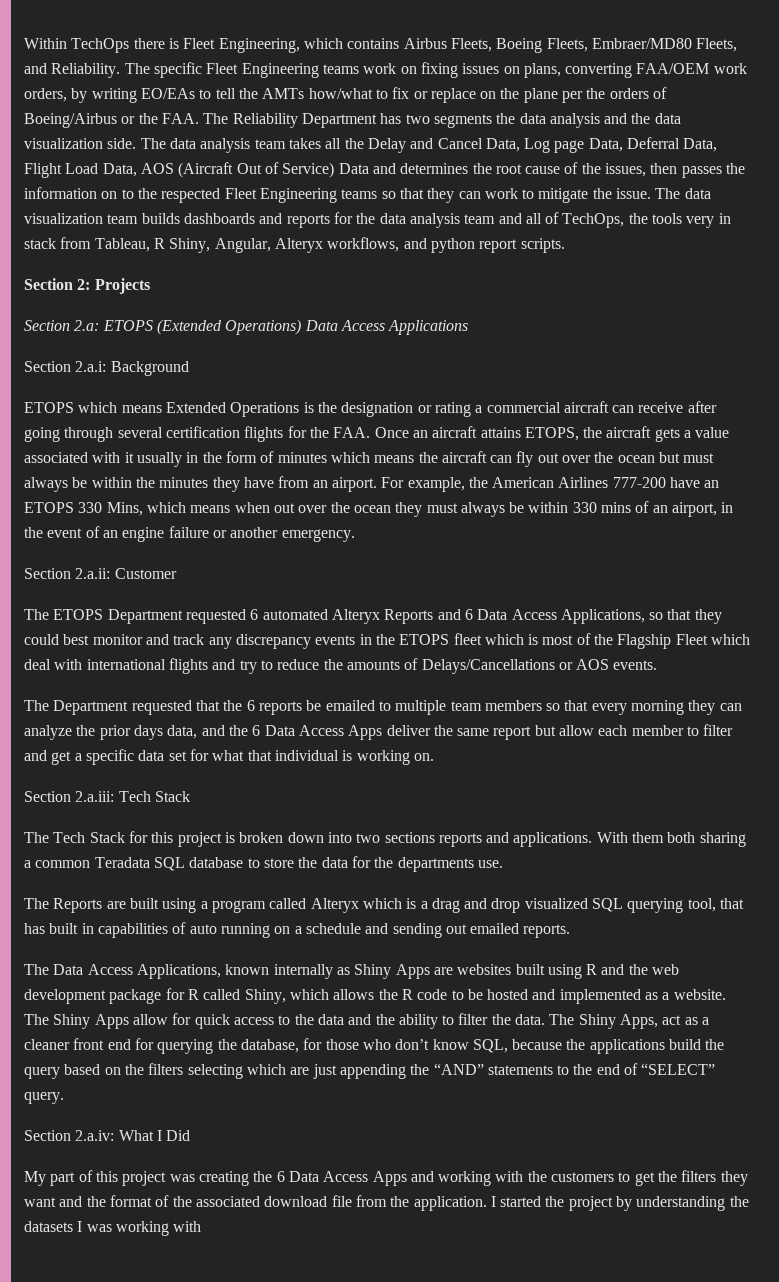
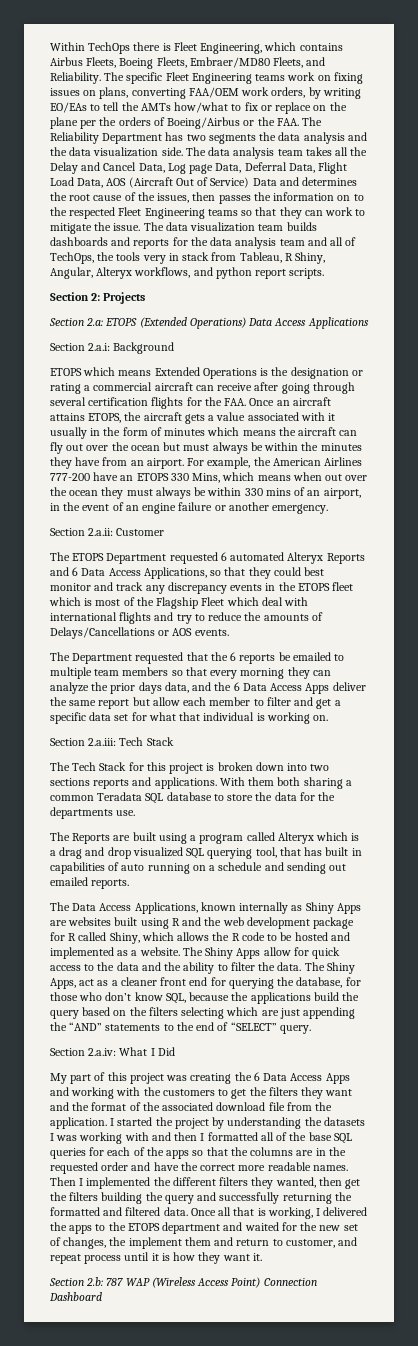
(202, 1226) none -> [151,1132,352,1144] [50,1147,346,1159] [50,1162,348,1174] [50,1177,361,1189] [50,1192,352,1204] [50,1207,368,1219] [50,1222,358,1234] [50,1237,358,1249] [50,1252,262,1264] [49,1277,317,1288] [49,1292,102,1301] and then I formatted all of the base SQL queries for each of the apps so that the columns are in the requested order and have the correct more readable names. Then I implemented the different filters they wanted, then get the filters building the query and successfully returning the formatted and filtered data. Once all that is working, I delivered the apps to the ETOPS department and waited for the new set of changes, the implement them and return to customer, and repeat process until it is how they want it. // Section 2.b: 787 WAP (Wireless Access Point) Connection Dashboard

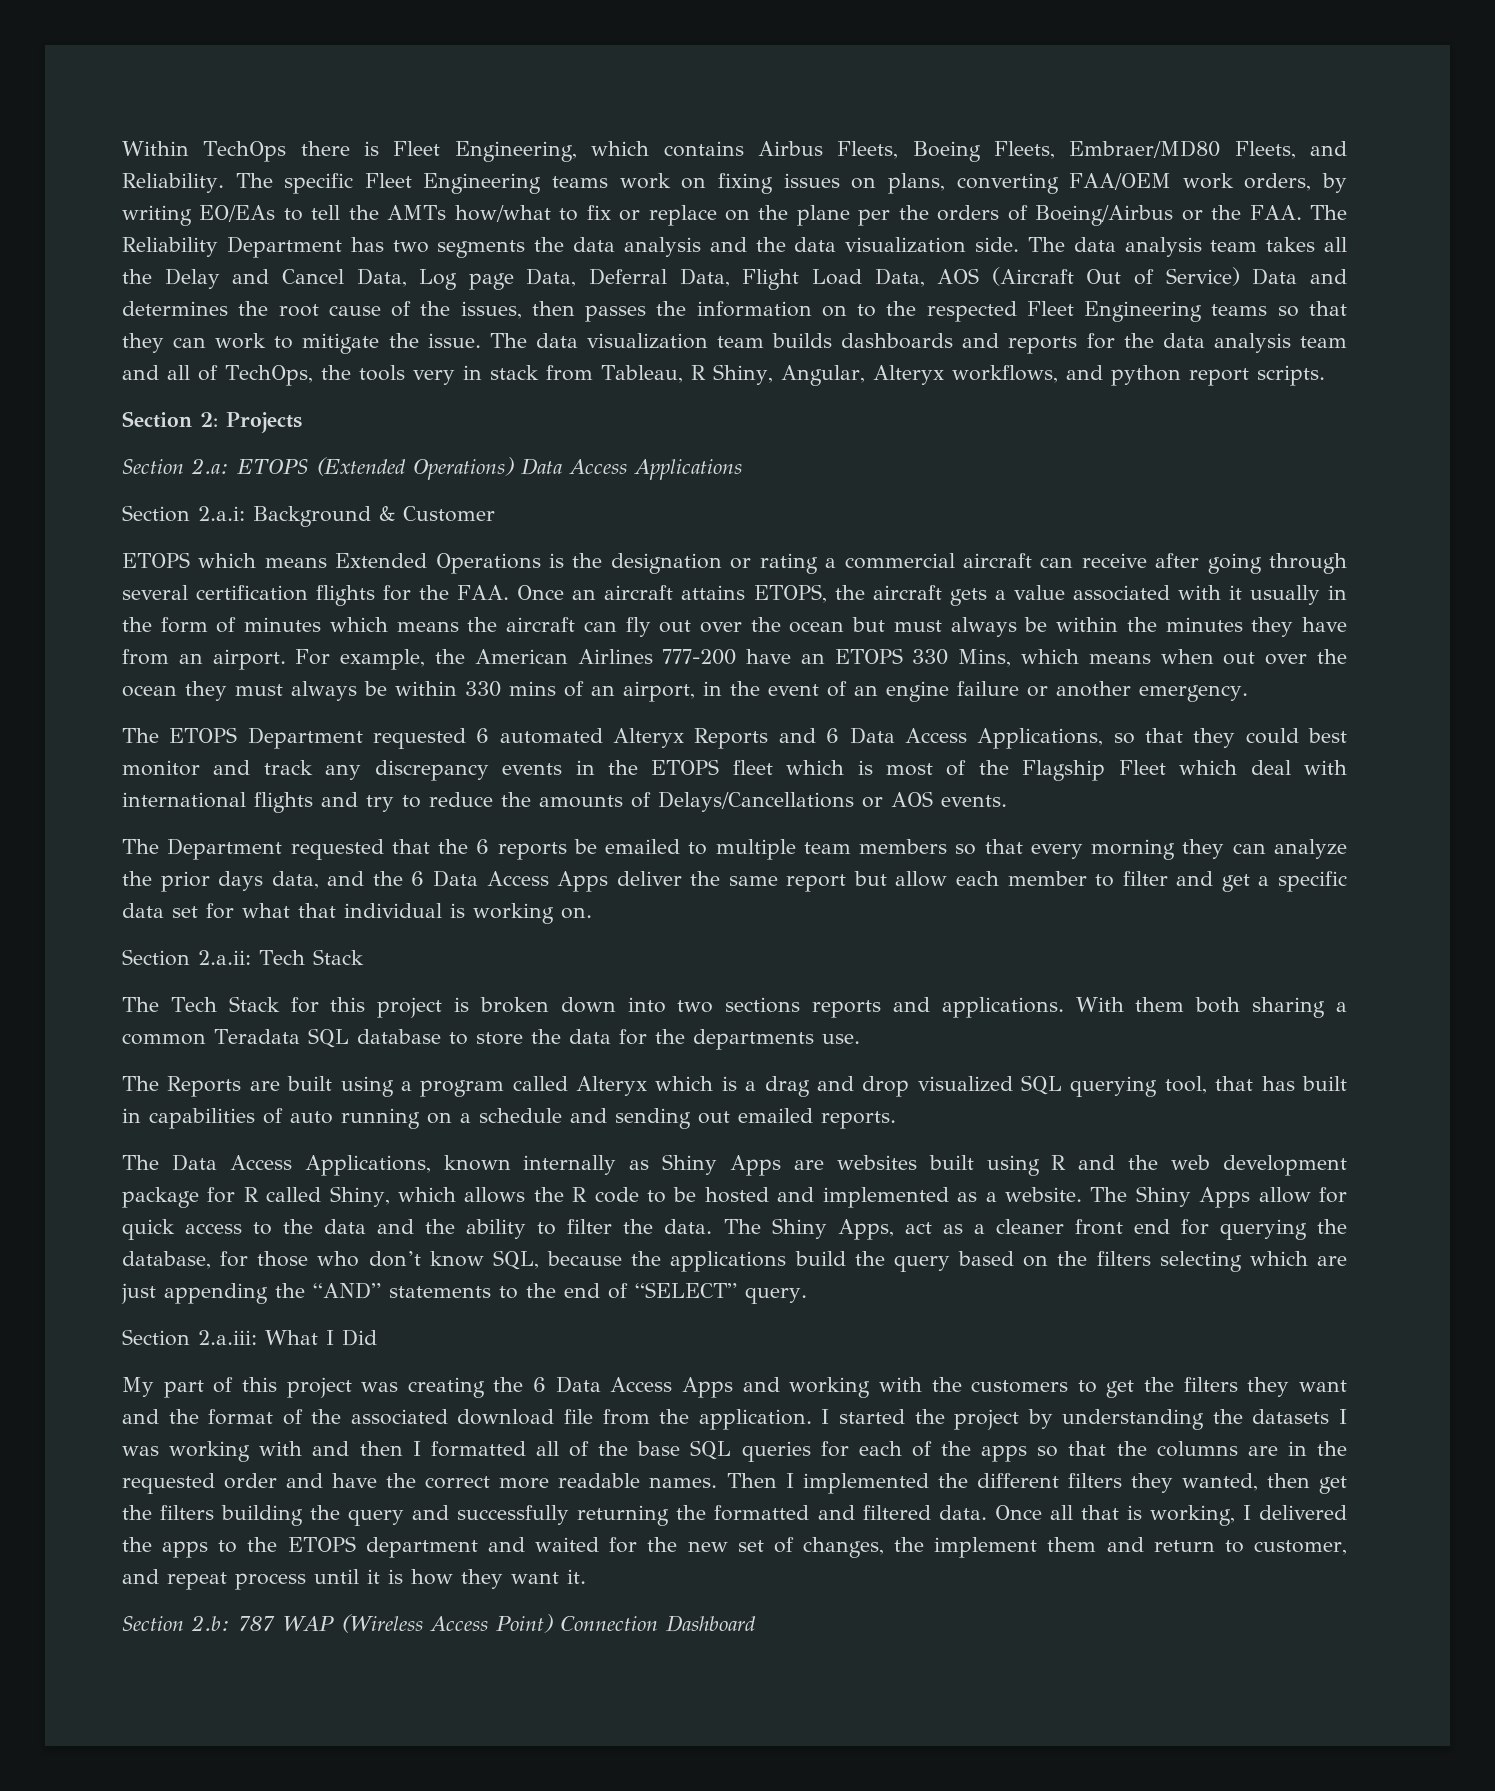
(175, 348) none -> [379,506,495,522] & Customer
[50,528,165,536] // Section 2.a.ii: Customer -> (1248, 693) none
[88,738,117,746] 2.a.iii: -> [198,950,251,965] 2.a.ii:
[88,1048,117,1056] 2.a.iv: -> [198,1330,257,1345] 2.a.iii:

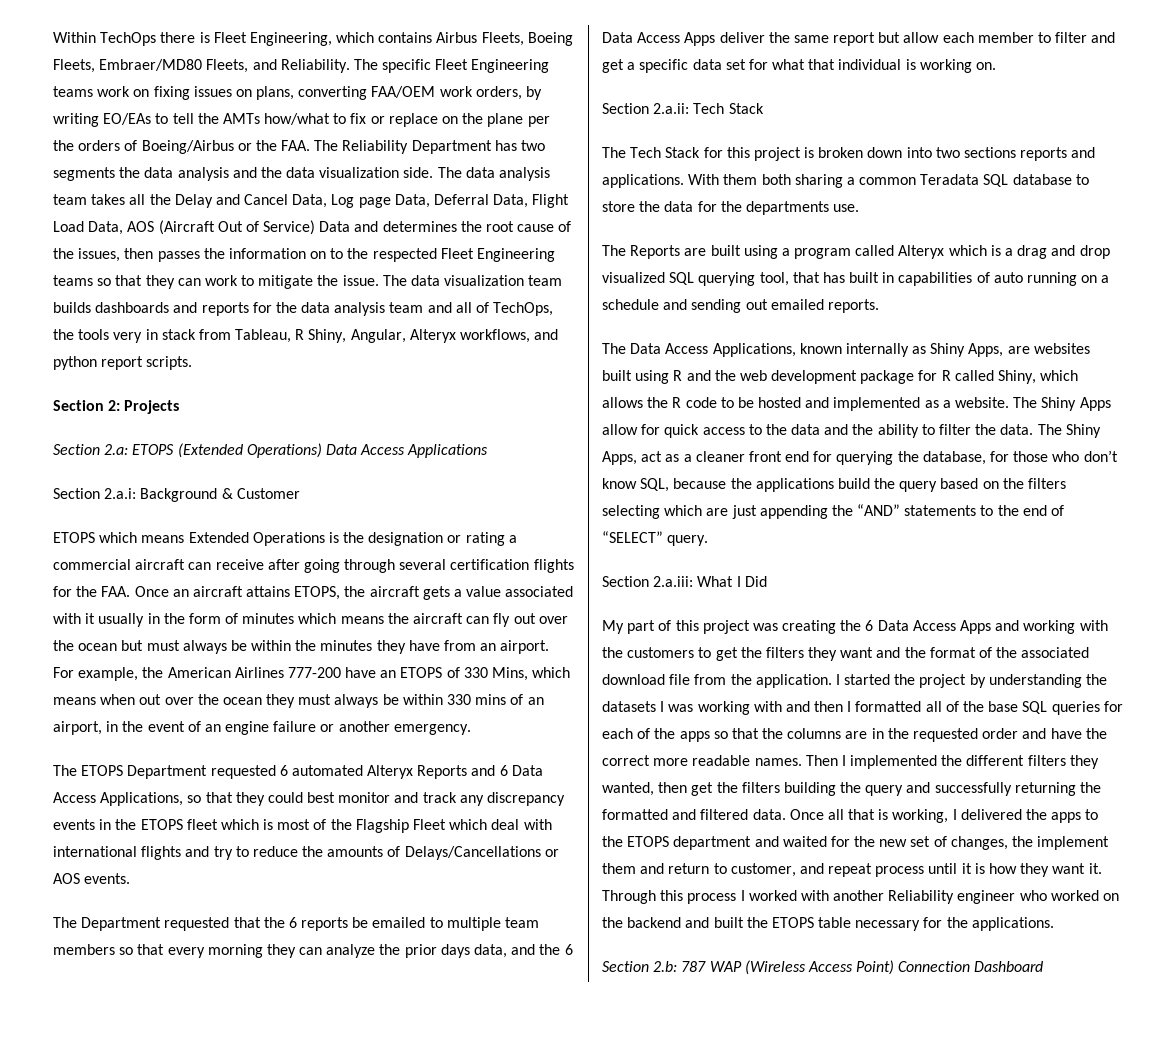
(903, 656) none -> [446,667,460,678] of
[730,1155,782,1176] Apps -> [968,343,1004,357] Apps,
(586, 1576) none -> [602,890,1120,904] [602,917,1054,931] Through this process I worked with another Reliability engineer who worked on the backend and built the ETOPS table necessary for the applications.

